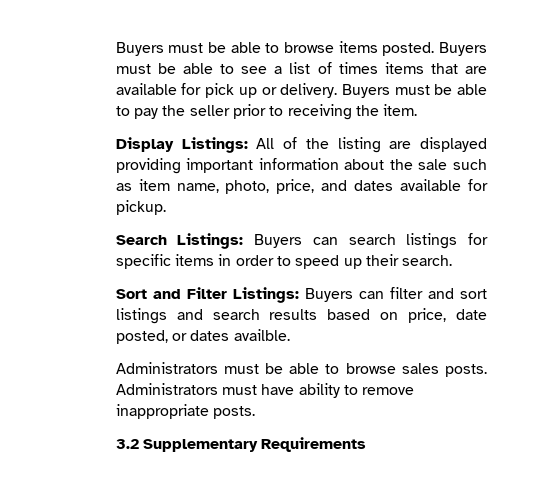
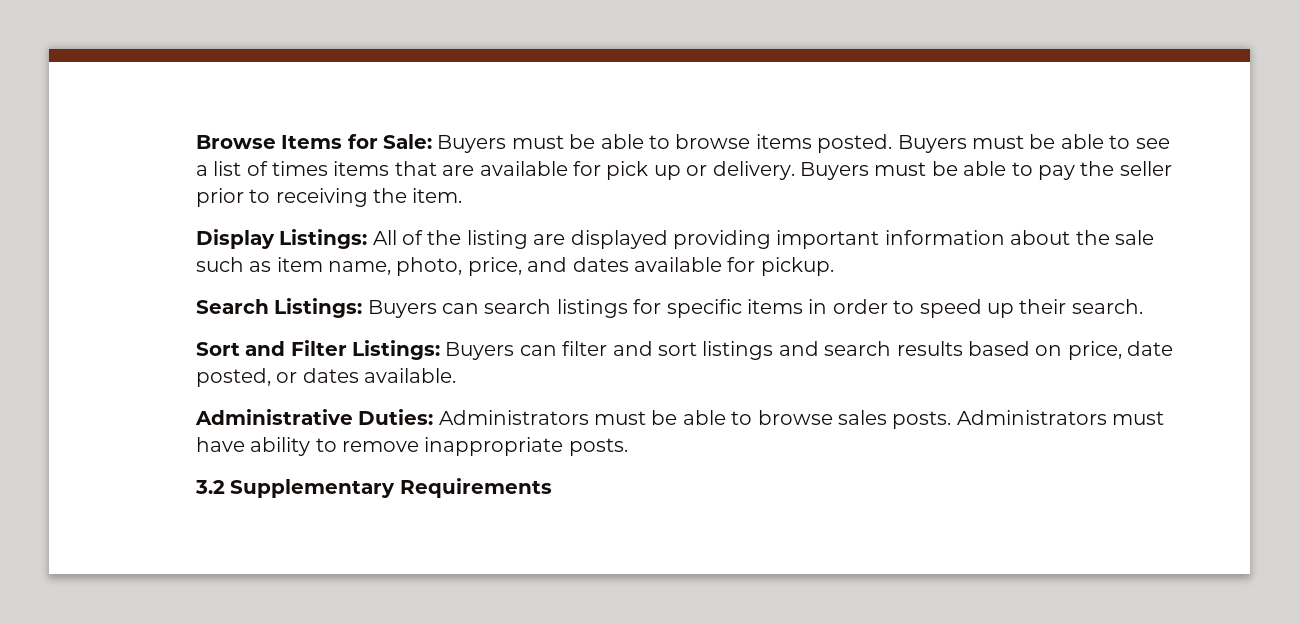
(115, 49) none -> [195,134,432,149] Browse Items for Sale:
[233,329,290,341] availble. // -> [363,368,456,383] [194,409,434,425] available. // Administrative Duties:

